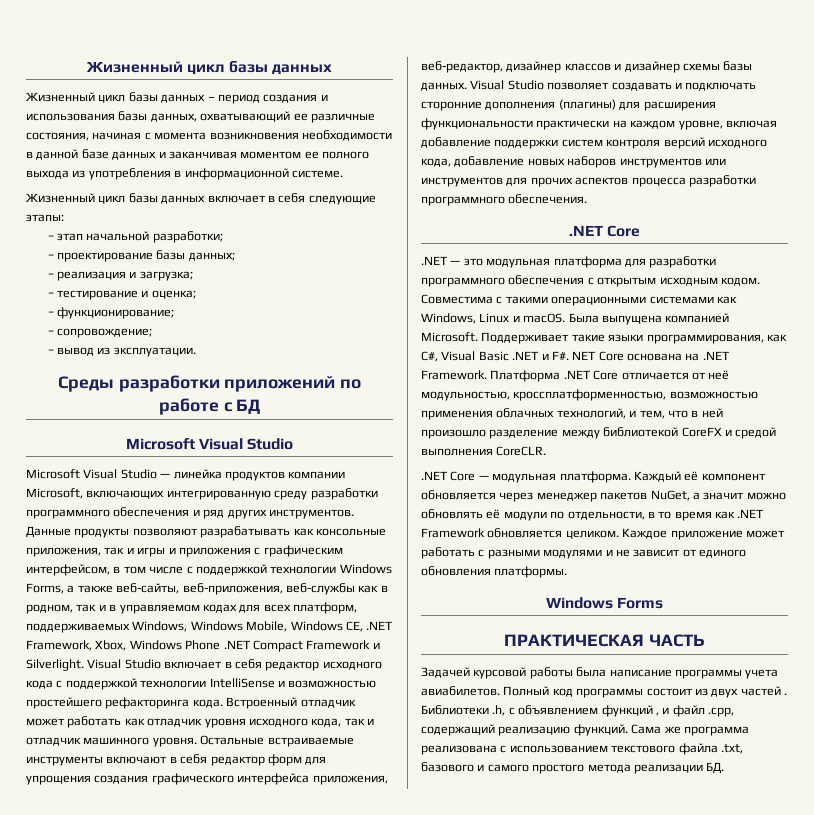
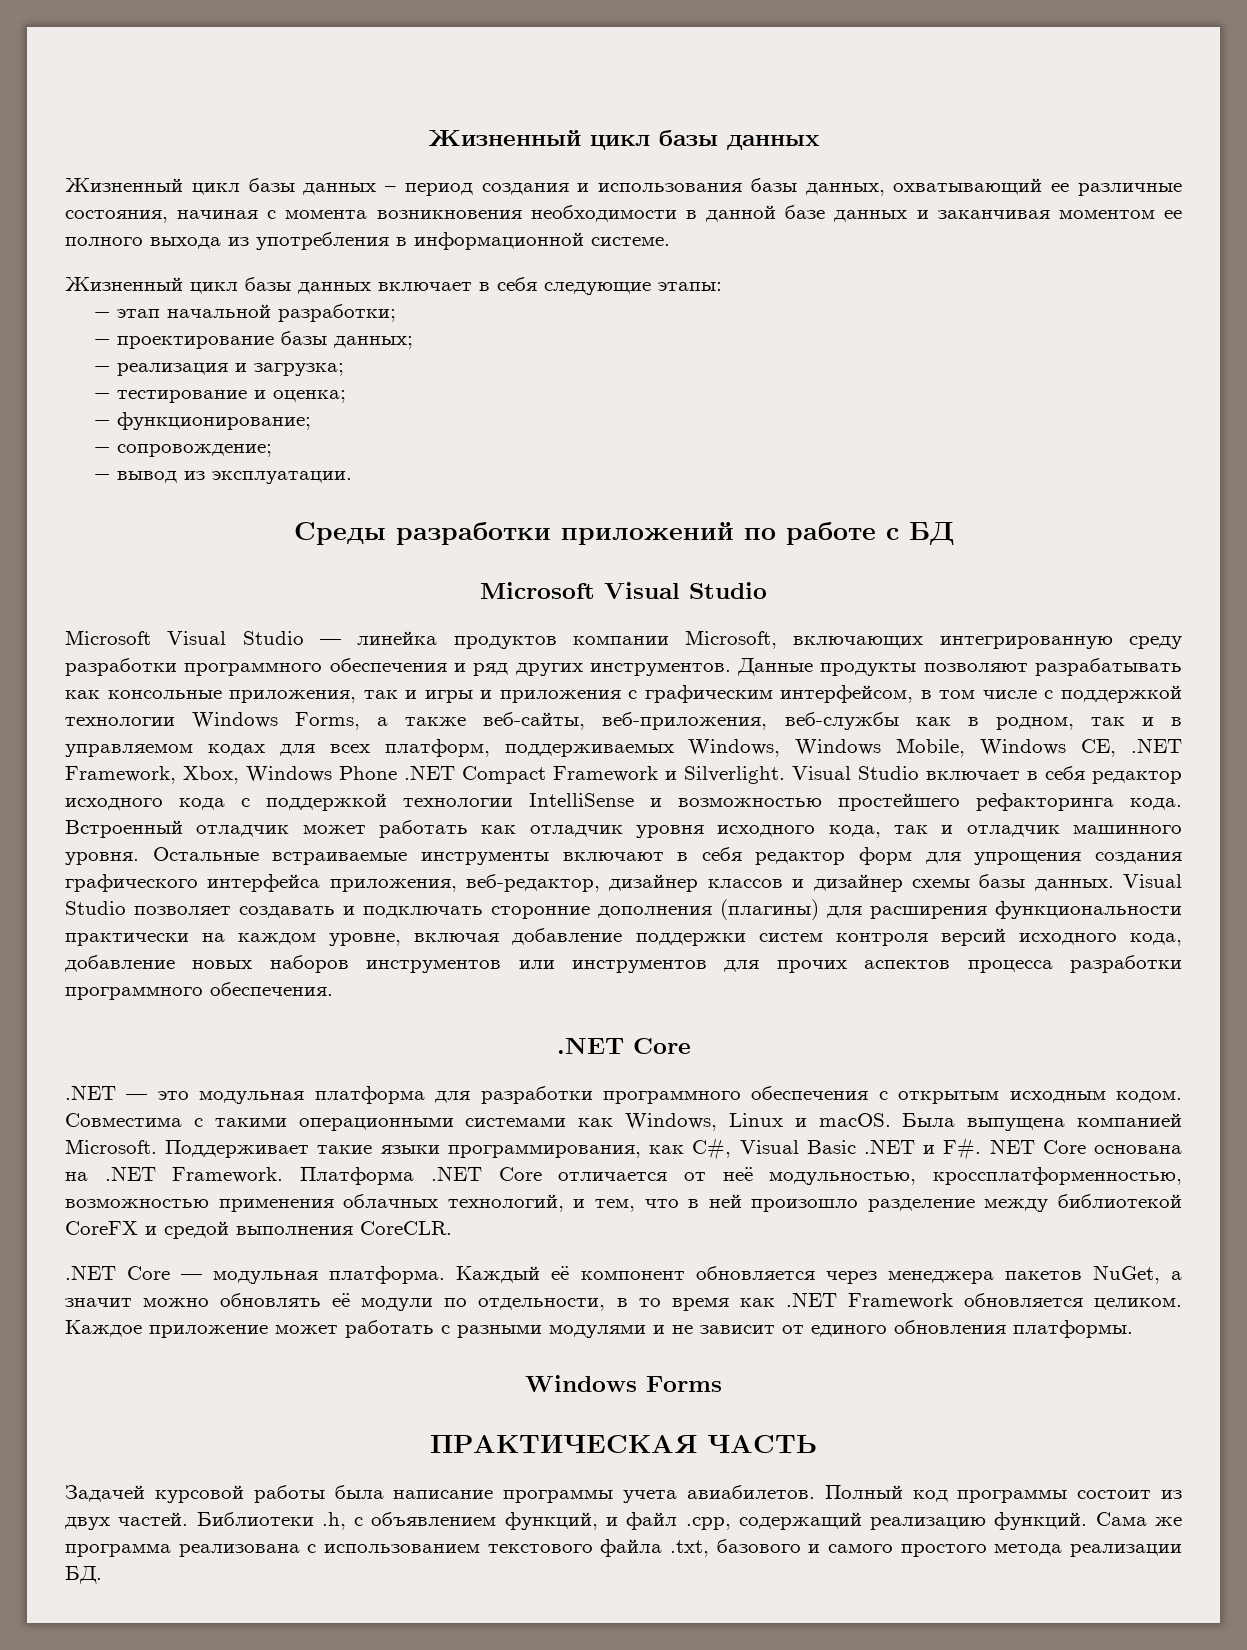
[536,492,597,502] менеджер -> [887,1271,994,1284] менеджера
[740,686,787,696] частей . -> [118,1512,189,1526] частей.
[601,705,659,717] функций , -> [504,1512,598,1530] функций,

